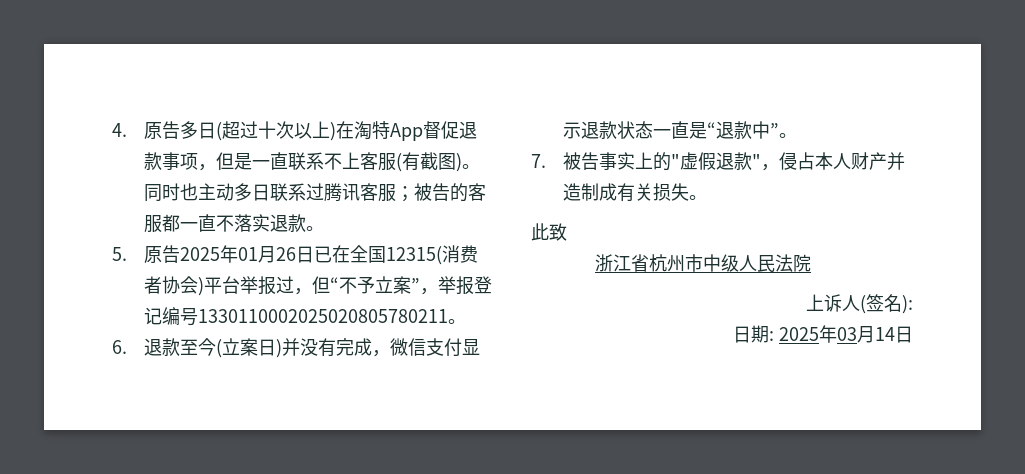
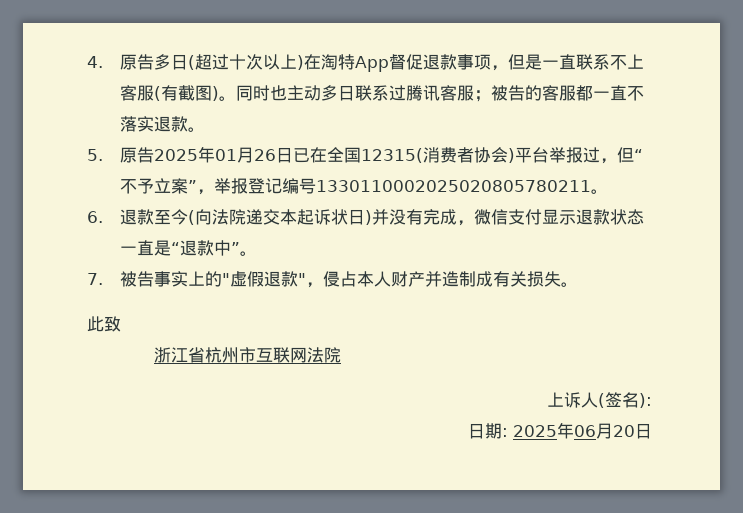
[221,338,258,356] 立案 -> [195,209,349,225] 向法院递交本起诉状
[702,254,775,273] 中级人民 -> [255,347,307,363] 互联网
[837,326,895,343] 03月14 -> [574,423,635,439] 06月20

